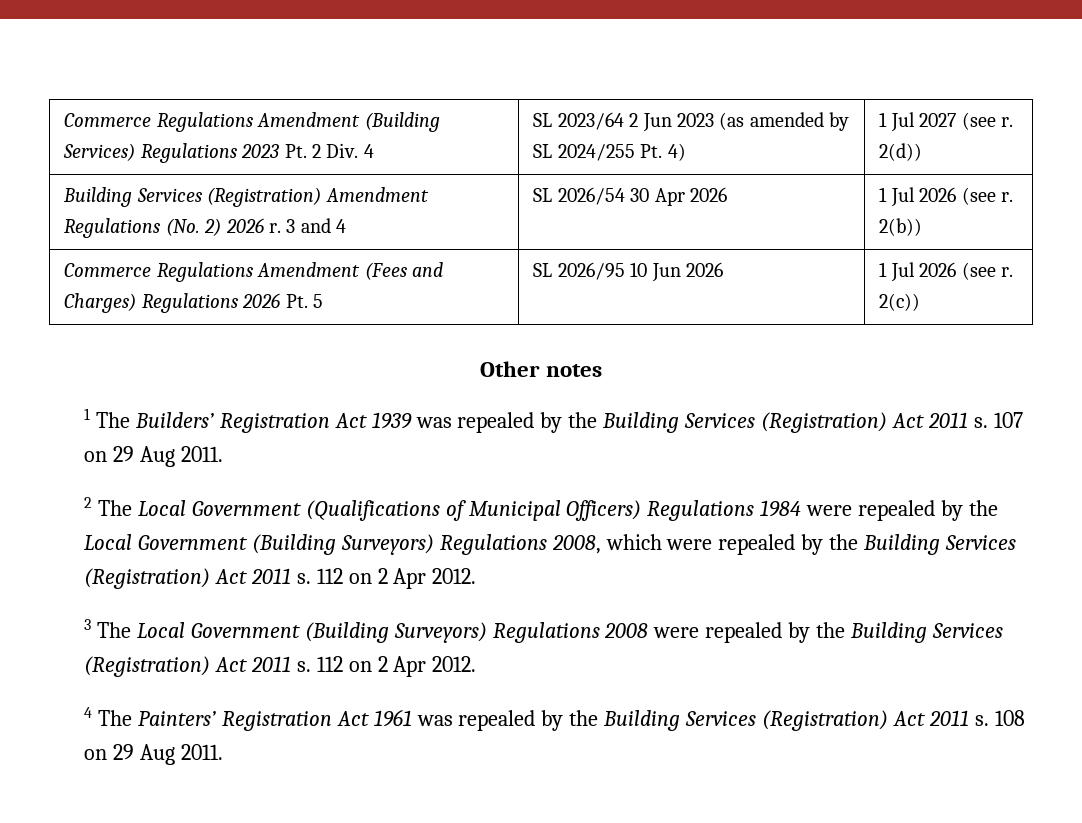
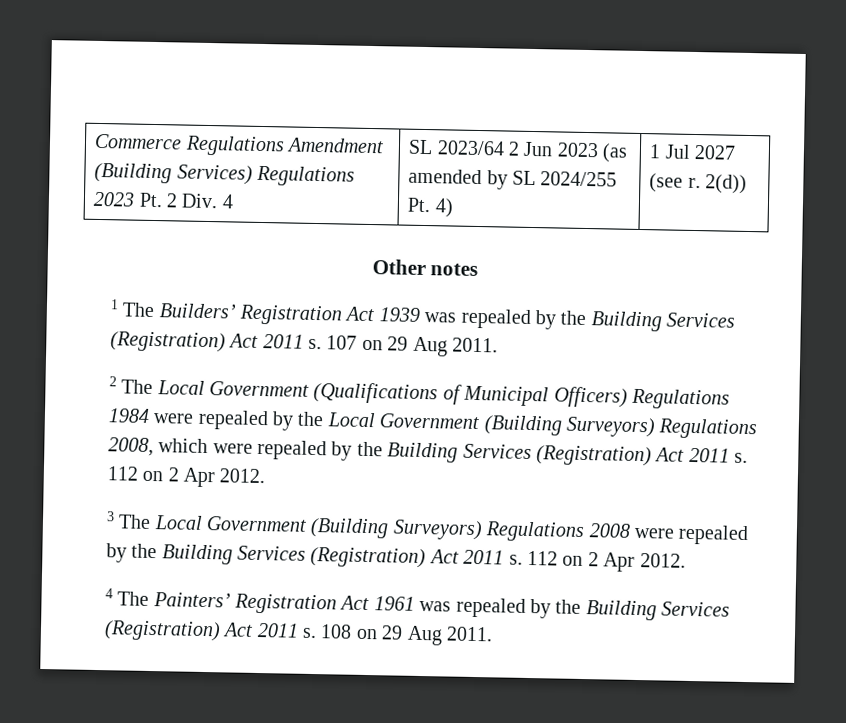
[63,187,429,207] [64,218,347,238] [533,187,728,206] [879,187,1014,207] [879,218,923,236] [64,262,444,282] [64,293,324,313] [533,262,724,282] [879,262,1014,282] [879,293,921,311] // Building Services (Registration) Amendment Regulations (No. 2) 2026 r. 3 and 4 | SL 2026/54 30 Apr 2026 | 1 Jul 2026 (see r. 2(b)) // Commerce Regulations Amendment (Fees and Charges) Regulations 2026 Pt. 5 | SL 2026/95 10 Jun 2026 | 1 Jul 2026 (see r. 2(c)) -> (747, 184) none

